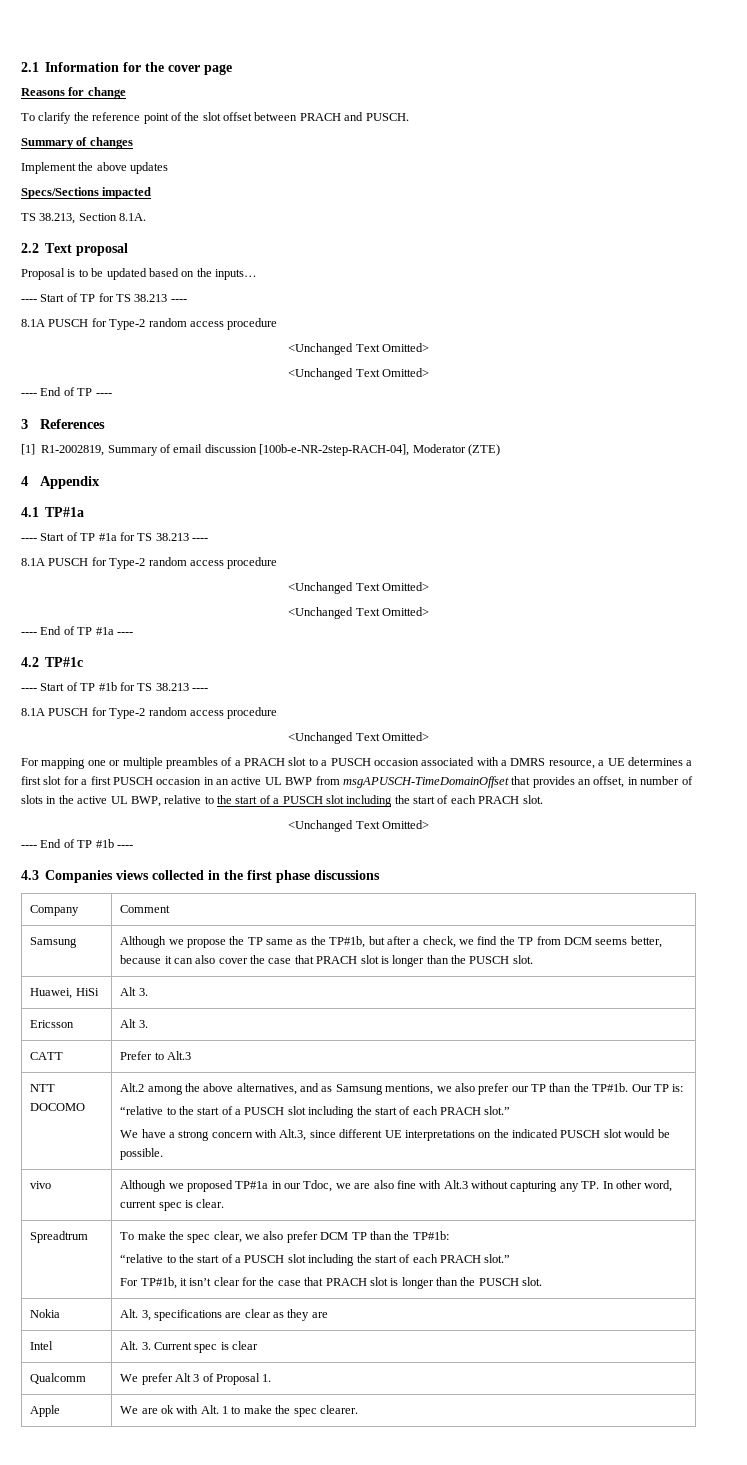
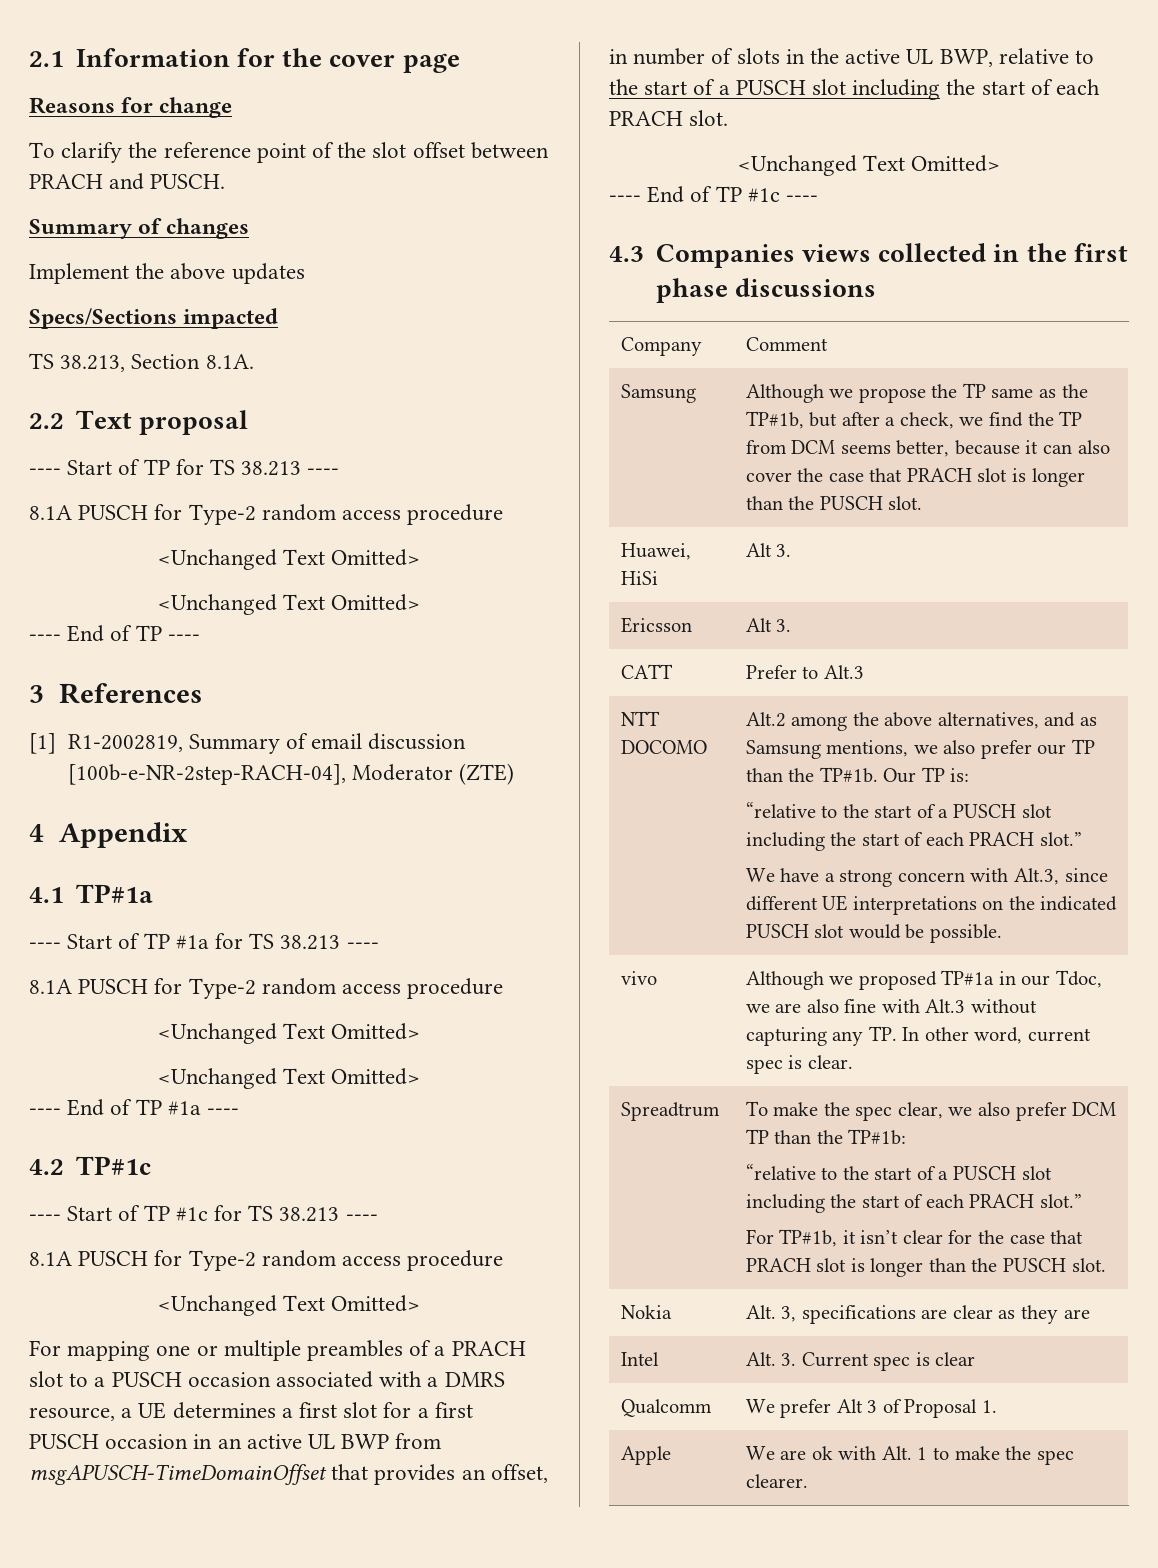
[21,268,257,280] // Proposal is to be updated based on the inputs… -> (248, 422) none
[98,682,117,691] #1b -> [175,1207,208,1221] #1c
[95,839,114,848] #1b -> [747,188,780,202] #1c

